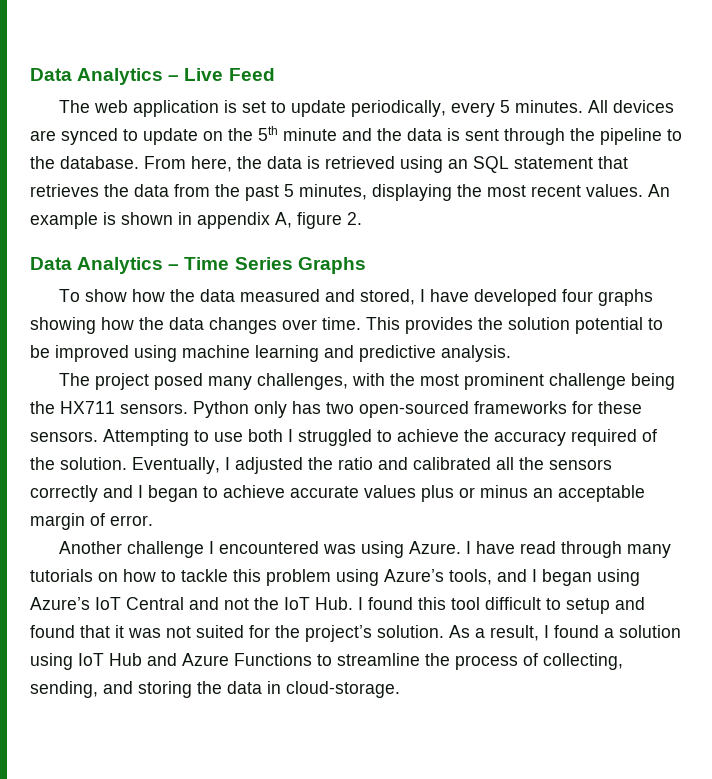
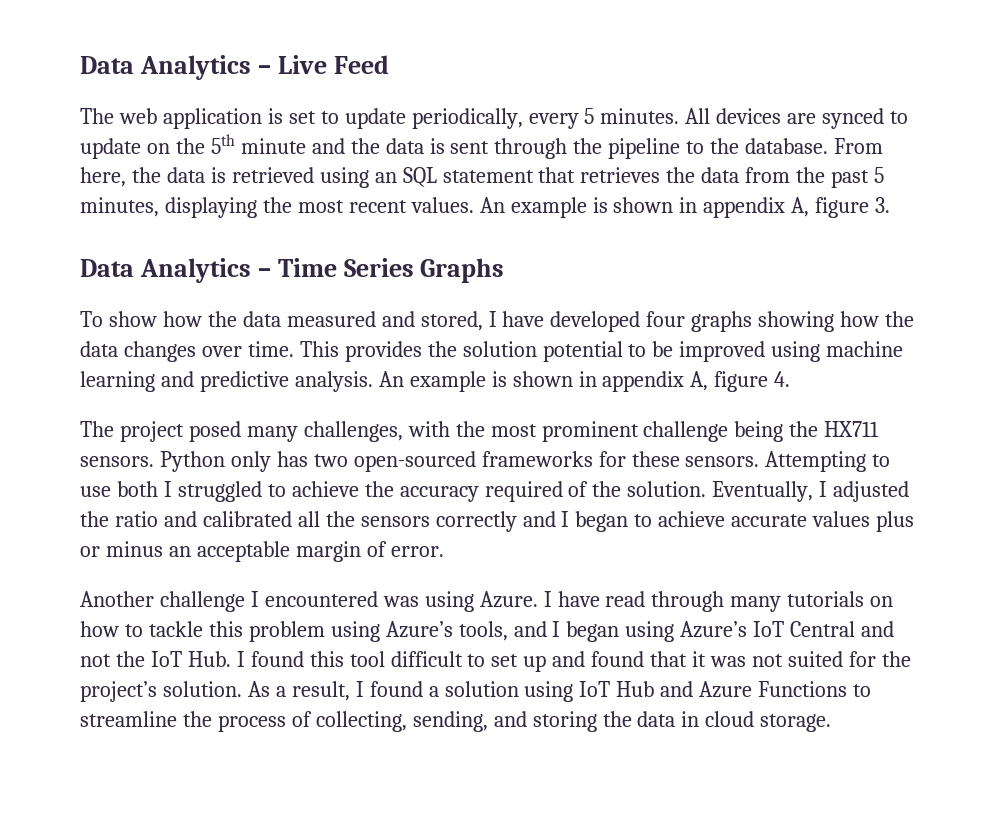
[347,212,362,225] 2. -> [875,197,891,213] 3.
(511, 353) none -> [378,371,791,392] An example is shown in appendix A, figure 4.
[566,598,610,614] setup -> [491,654,547,672] set up
[286,681,400,698] cloud-storage. -> [705,711,832,732] cloud storage.

